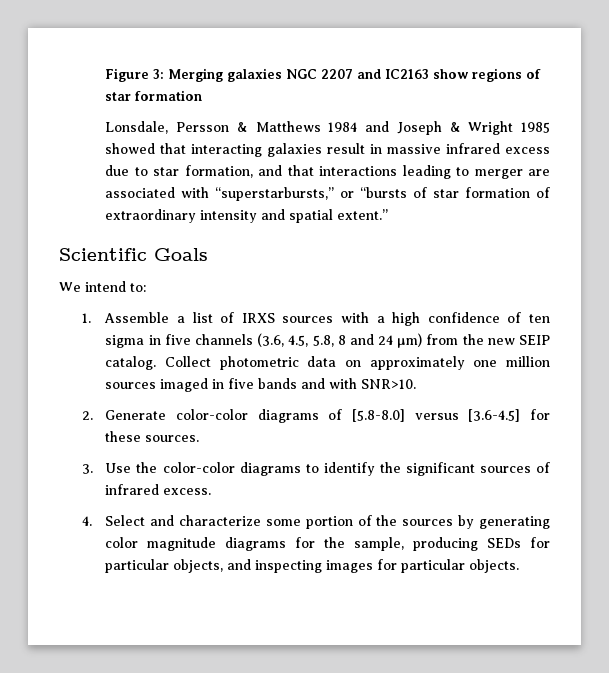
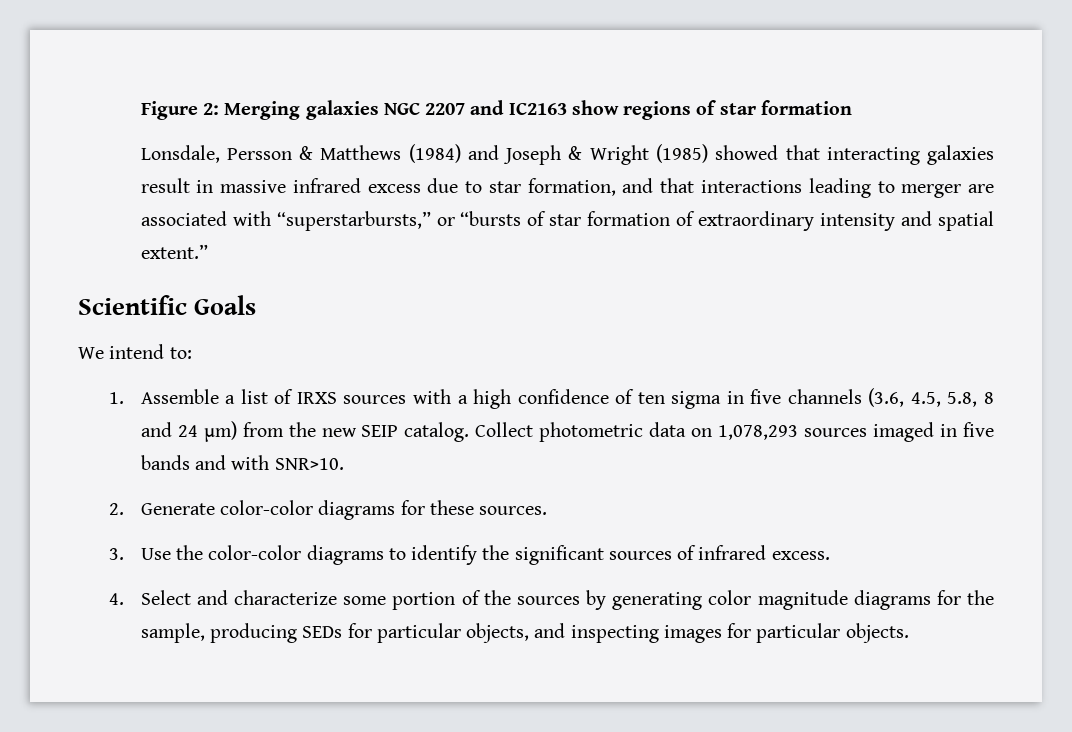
[153,69,165,79] 3: -> [202,103,219,115] 2:
[328,122,358,132] 1984 -> [408,144,461,163] (1984)
[520,122,550,133] 1985 -> [655,144,708,163] (1985)
[369,356,550,370] approximately one million -> [718,425,799,440] 1,078,293
[328,409,521,422] of [5.8-8.0] versus [3.6-4.5] -> (396, 510) none

